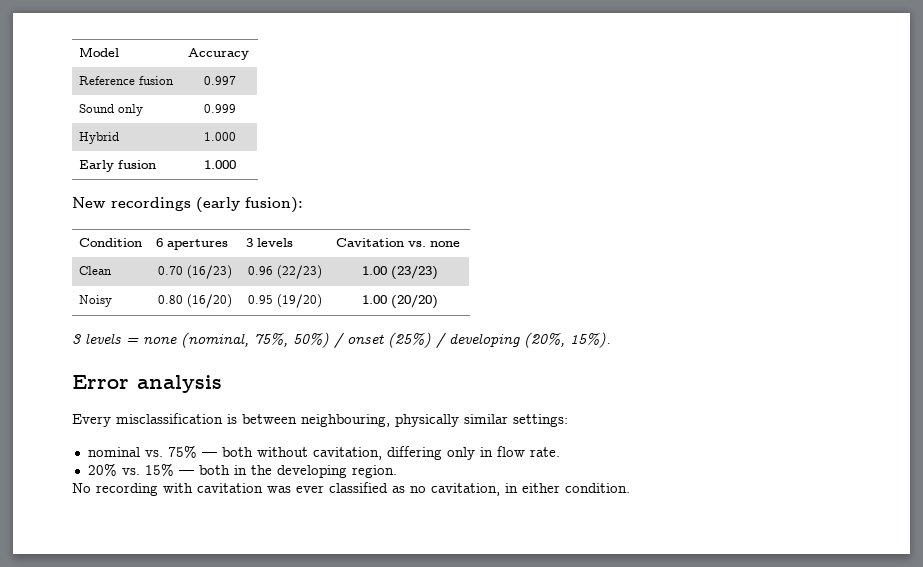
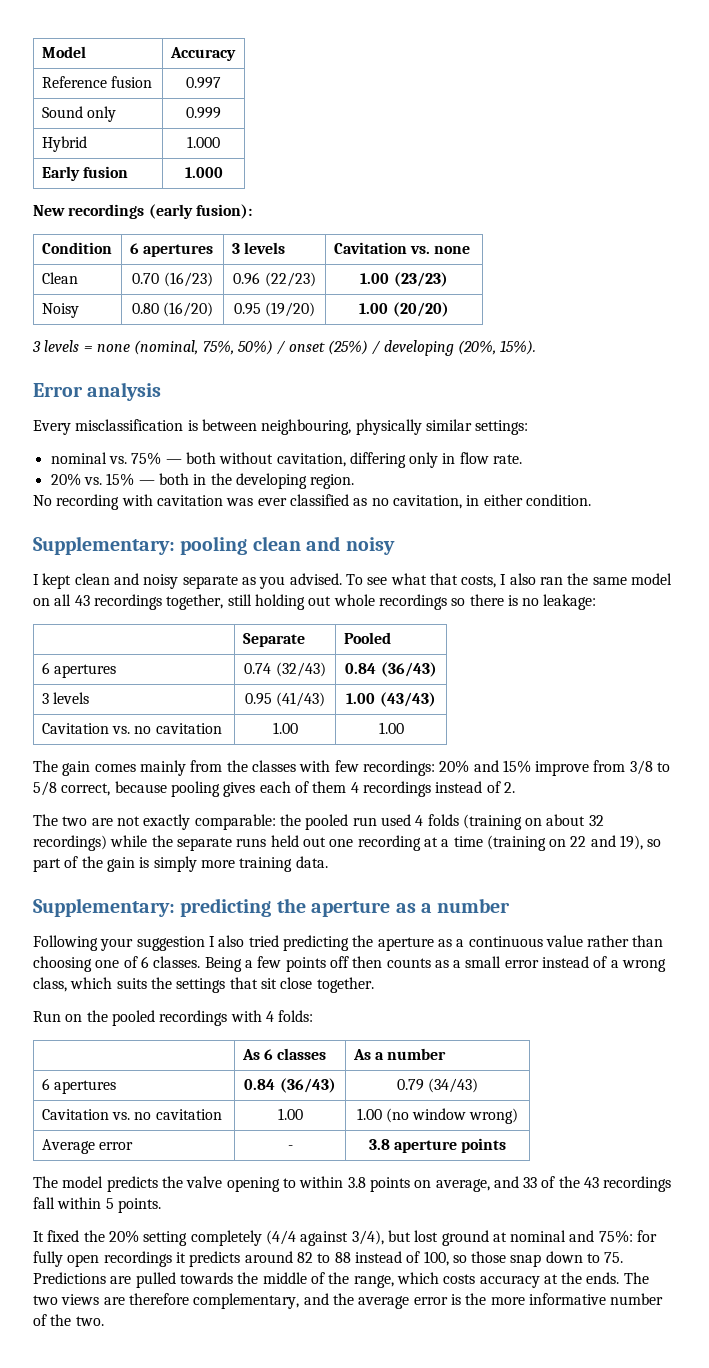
(630, 488) none -> [33,536,395,555] [33,573,673,589] [33,594,597,610] [242,633,305,647] [343,632,391,644] [41,662,116,678] [244,662,326,677] [345,662,437,677] [41,692,89,704] [244,692,326,707] [346,692,436,707] [41,723,222,734] [272,722,298,734] [378,722,404,734] [33,760,671,776] [33,781,515,797] [33,814,604,830] [33,835,662,851] [33,856,328,872] [33,898,511,917] [33,935,664,951] [33,956,667,972] [33,977,374,993] [33,1010,314,1026] [241,1048,327,1060] [352,1048,447,1060] [41,1078,116,1094] [244,1078,336,1093] [396,1078,479,1093] [41,1109,222,1120] [277,1108,303,1120] [356,1108,519,1124] [41,1139,133,1154] [287,1145,293,1150] [368,1138,507,1153] [33,1176,672,1192] [33,1197,161,1213] [33,1230,658,1246] [33,1251,624,1267] [33,1272,649,1288] [33,1293,664,1309] [33,1314,104,1326] // Supplementary: pooling clean and noisy // I kept clean and noisy separate as you advised. To see what that costs, I also ran the same model on all 43 recordings together, still holding out whole recordings so there is no leakage: // | Separate | Pooled // 6 apertures | 0.74 (32/43) | 0.84 (36/43) // 3 levels | 0.95 (41/43) | 1.00 (43/43) // Cavitation vs. no cavitation | 1.00 | 1.00 // The gain comes mainly from the classes with few recordings: 20% and 15% improve from 3/8 to 5/8 correct, because pooling gives each of them 4 recordings instead of 2. // The two are not exactly comparable: the pooled run used 4 folds (training on about 32 recordings) while the separate runs held out one recording at a time (training on 22 and 19), so part of the gain is simply more training data. // Supplementary: predicting the aperture as a number // Following your suggestion I also tried predicting the aperture as a continuous value rather than choosing one of 6 classes. Being a few points off then counts as a small error instead of a wrong class, which suits the settings that sit close together. // Run on the pooled recordings with 4 folds: // | As 6 classes | As a number // 6 apertures | 0.84 (36/43) | 0.79 (34/43) // Cavitation vs. no cavitation | 1.00 | 1.00 (no window wrong) // Average error | - | 3.8 aperture points // The model predicts the valve opening to within 3.8 points on average, and 33 of the 43 recordings fall within 5 points. // It fixed the 20% setting completely (4/4 against 3/4), but lost ground at nominal and 75%: for fully open recordings it predicts around 82 to 88 instead of 100, so those snap down to 75. Predictions are pulled towards the middle of the range, which costs accuracy at the ends. The two views are therefore complementary, and the average error is the more informative number of the two.

